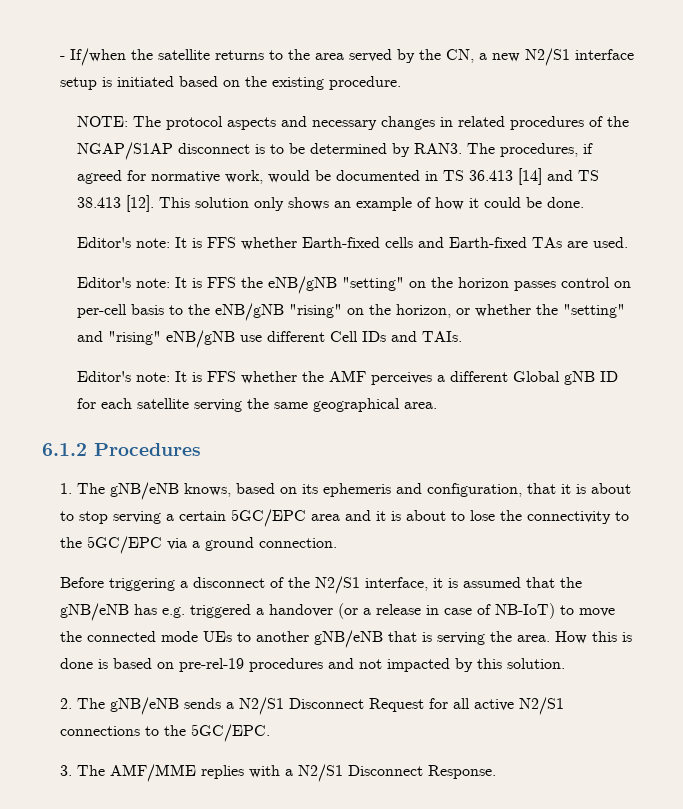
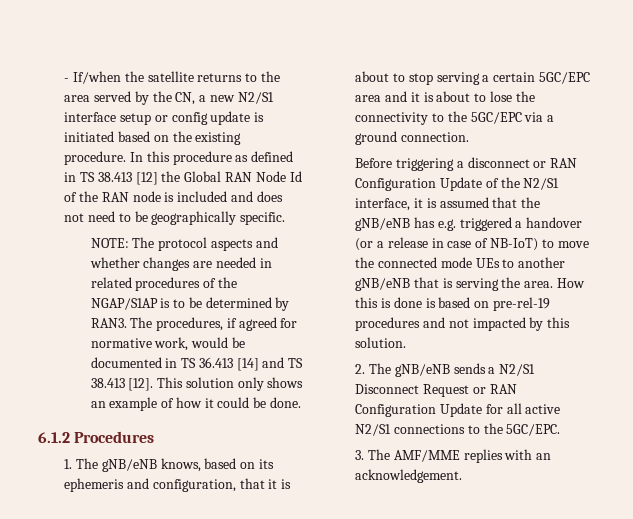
(97, 83) none -> [154,111,251,125] or config update
(401, 83) none -> [130,151,294,165] [64,171,302,185] [64,191,283,202] [64,211,286,225] In this procedure as defined in TS 38.413 [12] the Global RAN Node Id of the RAN node is included and does not need to be geographically specific.
[312,116,436,130] necessary changes -> [89,257,256,271] whether changes are needed
[178,143,251,154] disconnect -> (158, 304) none
[77,237,629,250] [77,276,632,294] [77,303,626,321] [77,330,463,348] [77,370,619,385] [77,398,438,412] // Editor's note: It is FFS whether Earth-fixed cells and Earth-fixed TAs are used. // Editor's note: It is FFS the eNB/gNB "setting" on the horizon passes control on per-cell basis to the eNB/gNB "rising" on the horizon, or whether the "setting" and "rising" eNB/gNB use different Cell IDs and TAIs. // Editor's note: It is FFS whether the AMF perceives a different Global gNB ID for each satellite serving the same geographical area. -> (301, 402) none
(265, 582) none -> [533,158,578,168] [355,177,483,191] or RAN Configuration Update
(424, 705) none -> [472,384,517,394] [355,403,483,417] or RAN Configuration Update
[284,764,496,782] a N2/S1 Disconnect Response. -> [536,453,552,460] [355,469,463,483] an acknowledgement.

